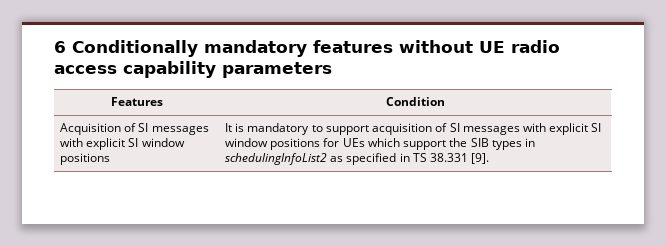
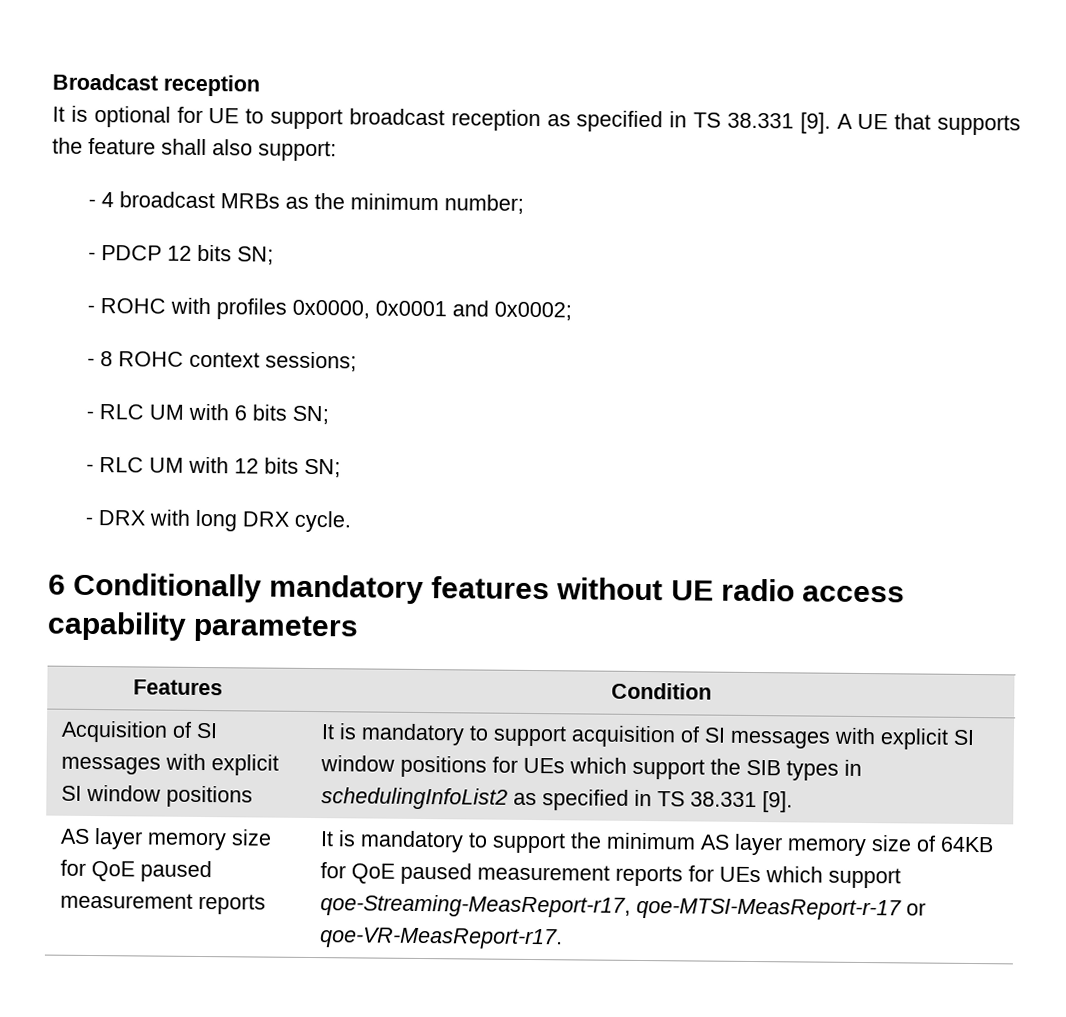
(54, 47) none -> [52,73,260,97] [52,105,1022,136] [52,137,337,162] [88,191,525,214] [88,244,275,265] [87,297,573,321] [87,351,358,372] [86,403,330,425] [86,456,342,478] [85,509,352,533] Broadcast reception // It is optional for UE to support broadcast reception as specified in TS 38.331 [9]. A UE that supports the feature shall also support: // - 4 broadcast MRBs as the minimum number; // - PDCP 12 bits SN; // - ROHC with profiles 0x0000, 0x0001 and 0x0002; // - 8 ROHC context sessions; // - RLC UM with 6 bits SN; // - RLC UM with 12 bits SN; // - DRX with long DRX cycle. //
(490, 158) none -> [60,828,273,851] [60,859,213,883] [60,892,267,915] [320,830,995,857] [320,862,902,889] [320,894,927,921] [320,927,564,950] // AS layer memory size for QoE paused measurement reports | It is mandatory to support the minimum AS layer memory size of 64KB for QoE paused measurement reports for UEs which support qoe-Streaming-MeasReport-r17, qoe-MTSI-MeasReport-r-17 or qoe-VR-MeasReport-r17.

